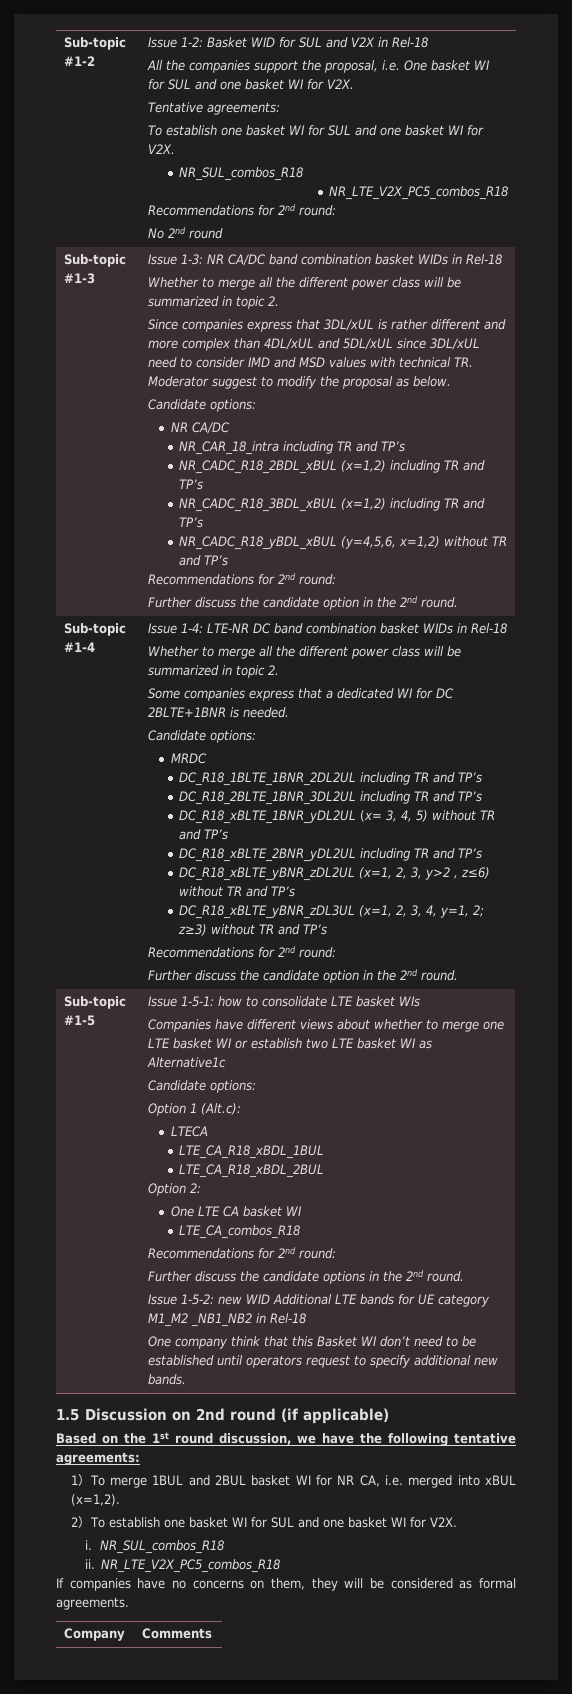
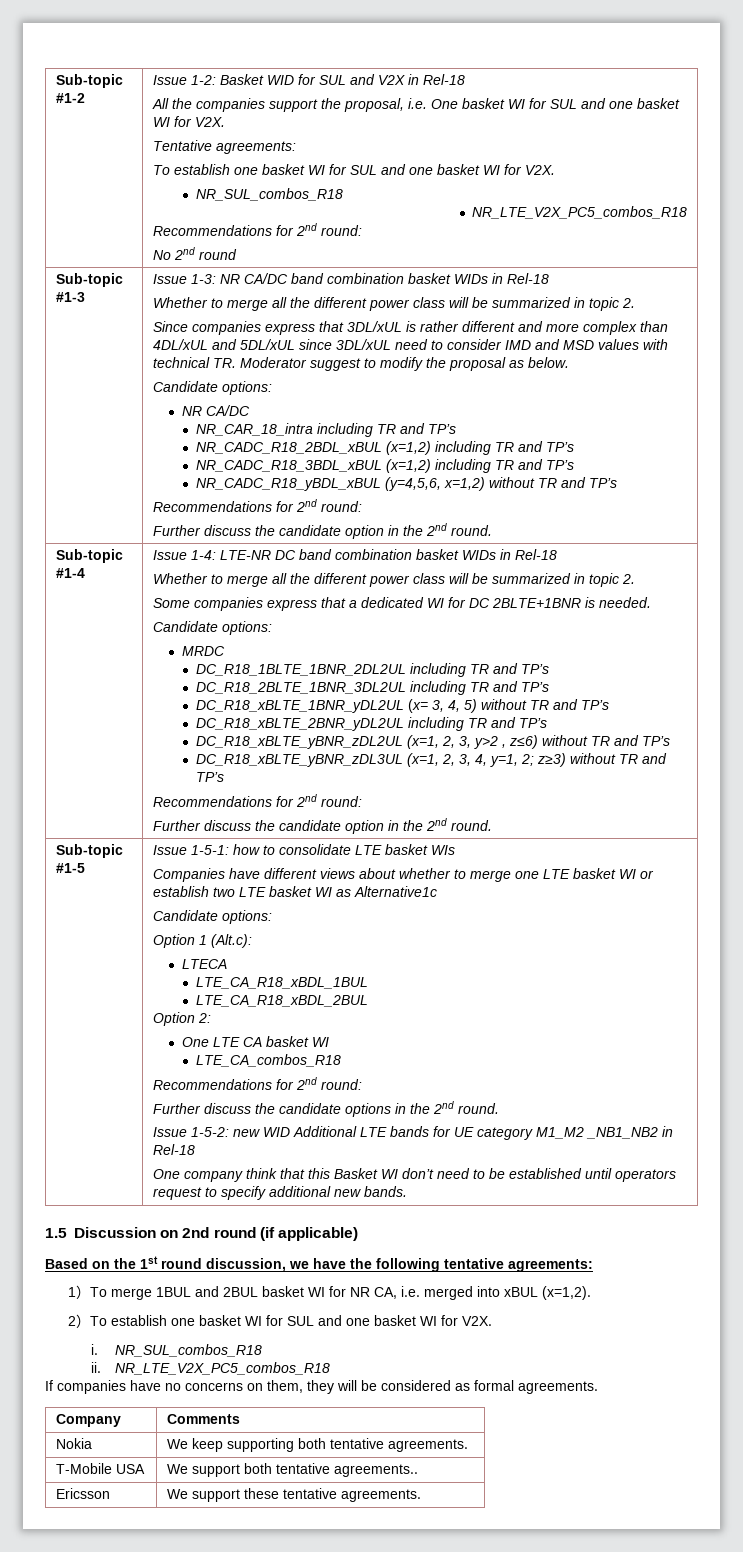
(213, 1633) none -> [55,1438,92,1449] [166,1438,468,1452] [55,1463,145,1474] [166,1463,418,1477] [55,1488,110,1499] [166,1488,421,1502] // Nokia | We keep supporting both tentative agreements. // T-Mobile USA | We support both tentative agreements.. // Ericsson | We support these tentative agreements.

